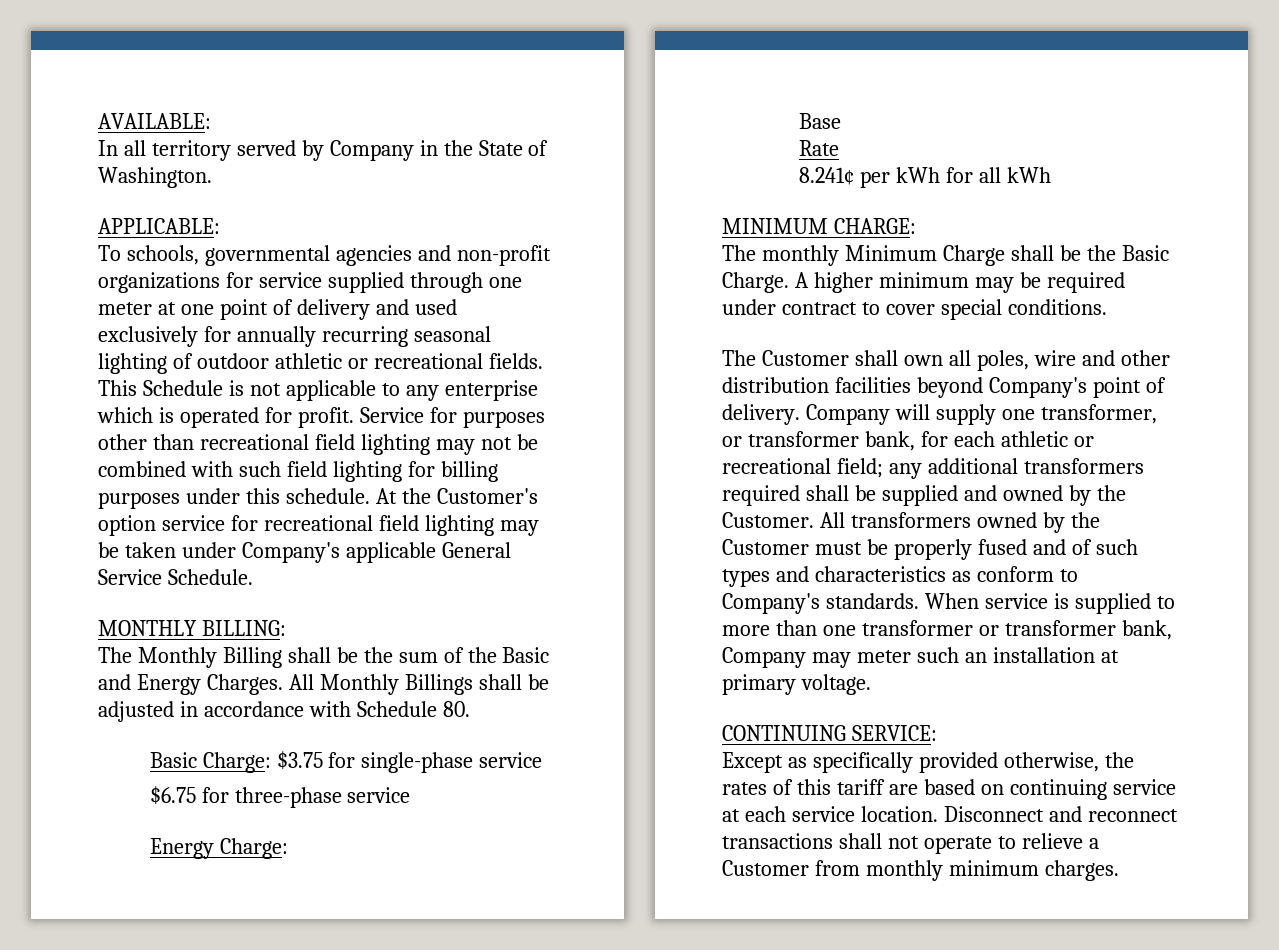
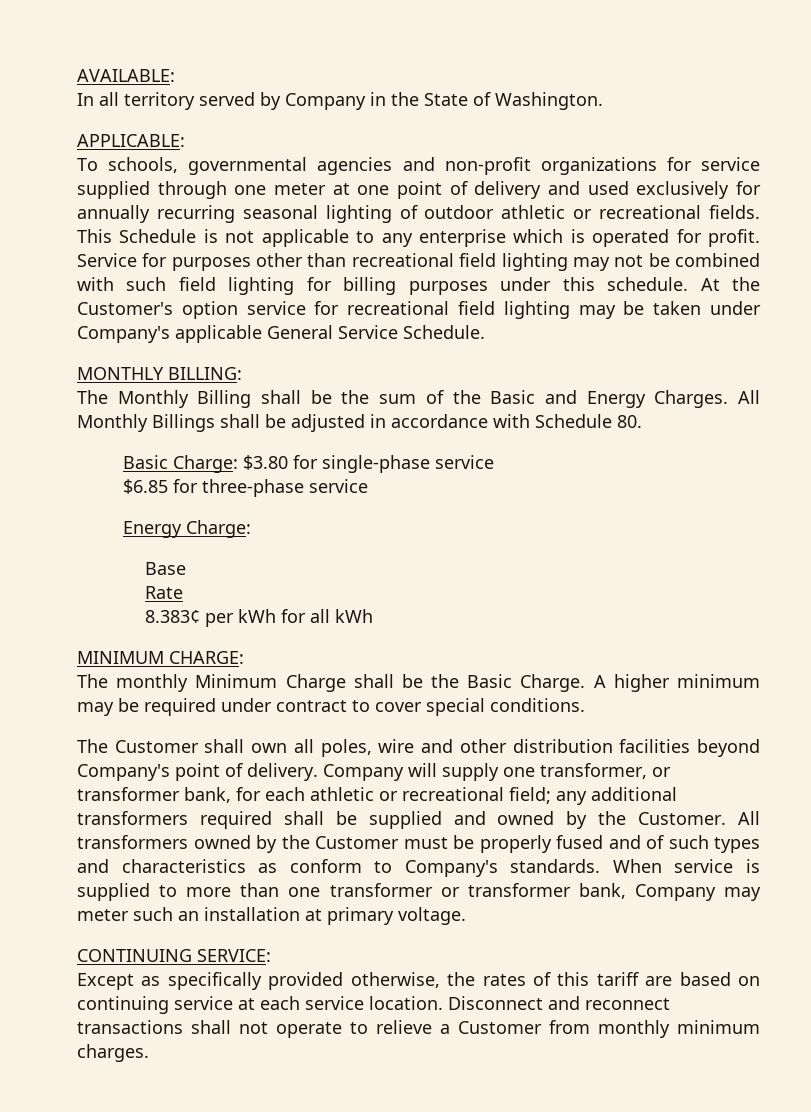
[276,751,323,770] $3.75 -> [242,455,288,470] $3.80
[149,786,196,805] $6.75 -> [122,479,168,494] $6.85
[799,167,855,185] 8.241¢ -> [145,610,201,623] 8.383¢

